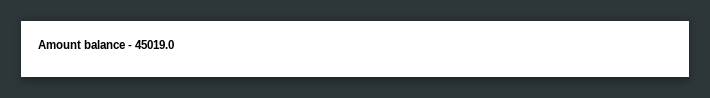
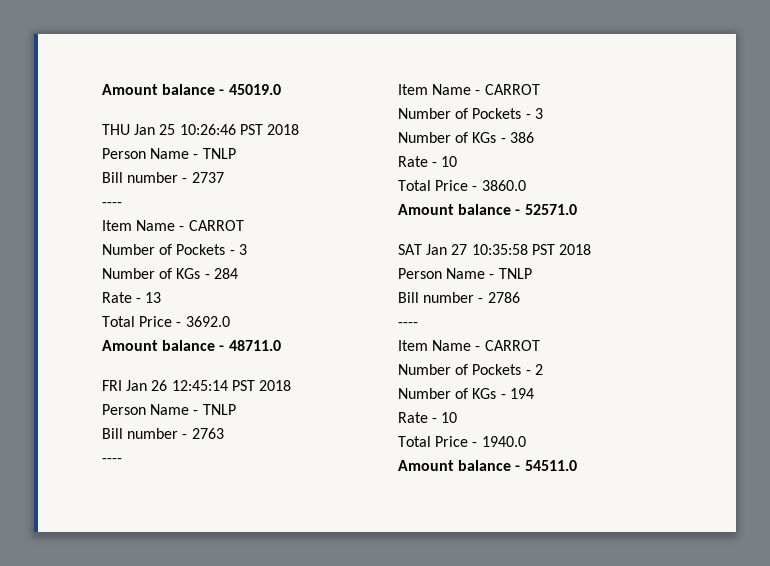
(175, 44) none -> [102,124,299,135] [102,148,236,159] [102,172,224,183] [102,202,122,207] [102,220,244,231] [102,244,247,255] [102,268,238,279] [102,292,162,303] [102,316,230,327] [102,340,281,351] [102,380,291,391] [102,404,236,415] [102,428,224,439] [102,458,122,463] [398,84,540,95] [398,108,543,119] [398,132,534,143] [398,156,458,167] [398,180,526,191] [398,204,577,215] [398,244,591,255] [398,268,532,279] [398,292,520,303] [398,322,418,327] [398,340,540,351] [398,364,543,375] [398,388,534,399] [398,412,458,423] [398,436,526,447] [398,460,577,471] // THU Jan 25 10:26:46 PST 2018 // Person Name - TNLP // Bill number - 2737 // ---- // Item Name - CARROT // Number of Pockets - 3 // Number of KGs - 284 // Rate - 13 // Total Price - 3692.0 // Amount balance - 48711.0 // FRI Jan 26 12:45:14 PST 2018 // Person Name - TNLP // Bill number - 2763 // ---- // Item Name - CARROT // Number of Pockets - 3 // Number of KGs - 386 // Rate - 10 // Total Price - 3860.0 // Amount balance - 52571.0 // SAT Jan 27 10:35:58 PST 2018 // Person Name - TNLP // Bill number - 2786 // ---- // Item Name - CARROT // Number of Pockets - 2 // Number of KGs - 194 // Rate - 10 // Total Price - 1940.0 // Amount balance - 54511.0

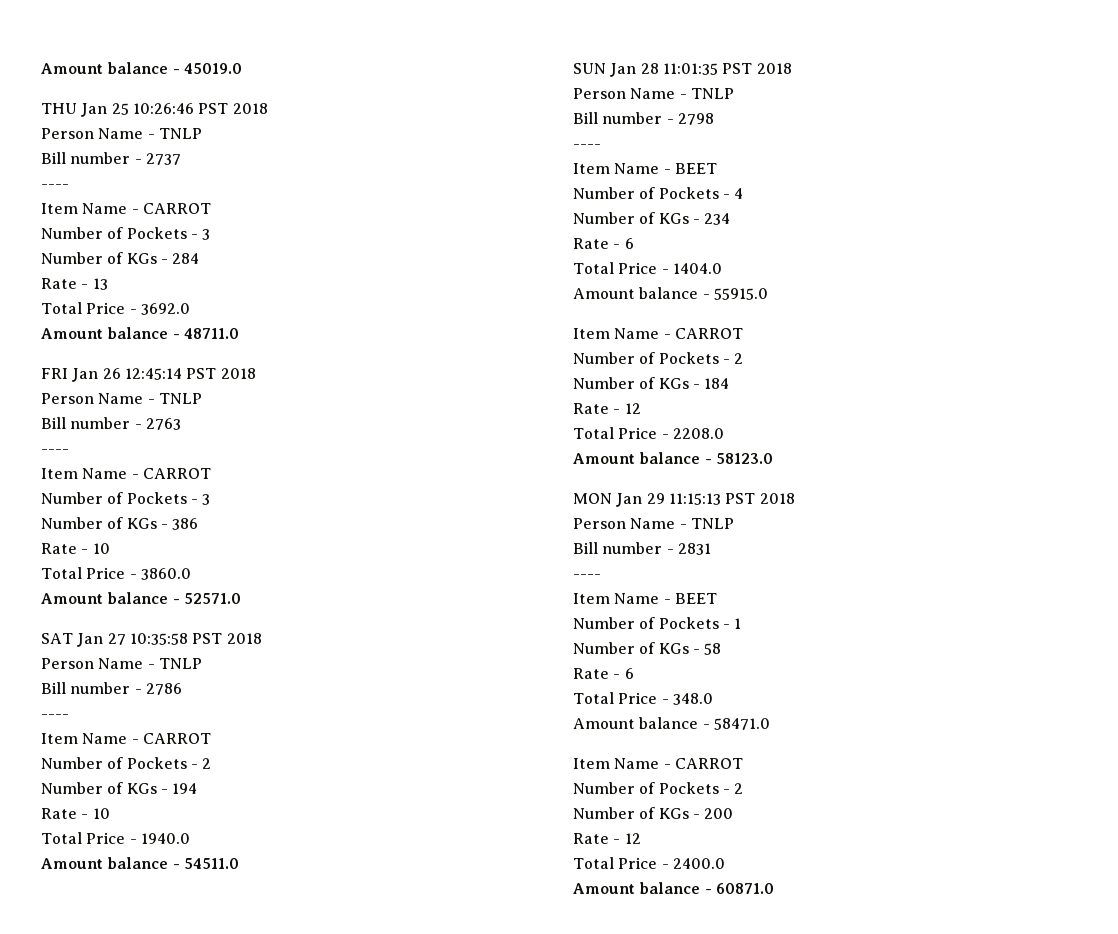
(577, 465) none -> [573,63,792,77] [573,88,734,99] [573,112,714,125] [573,144,601,149] [573,163,717,174] [573,187,744,199] [573,212,731,225] [573,238,634,249] [573,262,722,274] [573,287,768,300] [573,328,743,339] [573,352,744,364] [573,377,730,389] [573,403,641,414] [573,427,724,439] [573,452,773,464] [573,493,795,507] [573,518,734,529] [573,542,711,555] [573,574,601,579] [573,593,717,604] [573,617,742,629] [573,642,722,655] [573,668,634,679] [573,692,713,705] [573,717,770,730] [573,758,743,769] [573,782,744,794] [573,807,734,819] [573,833,641,844] [573,857,725,869] [573,882,774,894] // SUN Jan 28 11:01:35 PST 2018 // Person Name - TNLP // Bill number - 2798 // ---- // Item Name - BEET // Number of Pockets - 4 // Number of KGs - 234 // Rate - 6 // Total Price - 1404.0 // Amount balance - 55915.0 // Item Name - CARROT // Number of Pockets - 2 // Number of KGs - 184 // Rate - 12 // Total Price - 2208.0 // Amount balance - 58123.0 // MON Jan 29 11:15:13 PST 2018 // Person Name - TNLP // Bill number - 2831 // ---- // Item Name - BEET // Number of Pockets - 1 // Number of KGs - 58 // Rate - 6 // Total Price - 348.0 // Amount balance - 58471.0 // Item Name - CARROT // Number of Pockets - 2 // Number of KGs - 200 // Rate - 12 // Total Price - 2400.0 // Amount balance - 60871.0

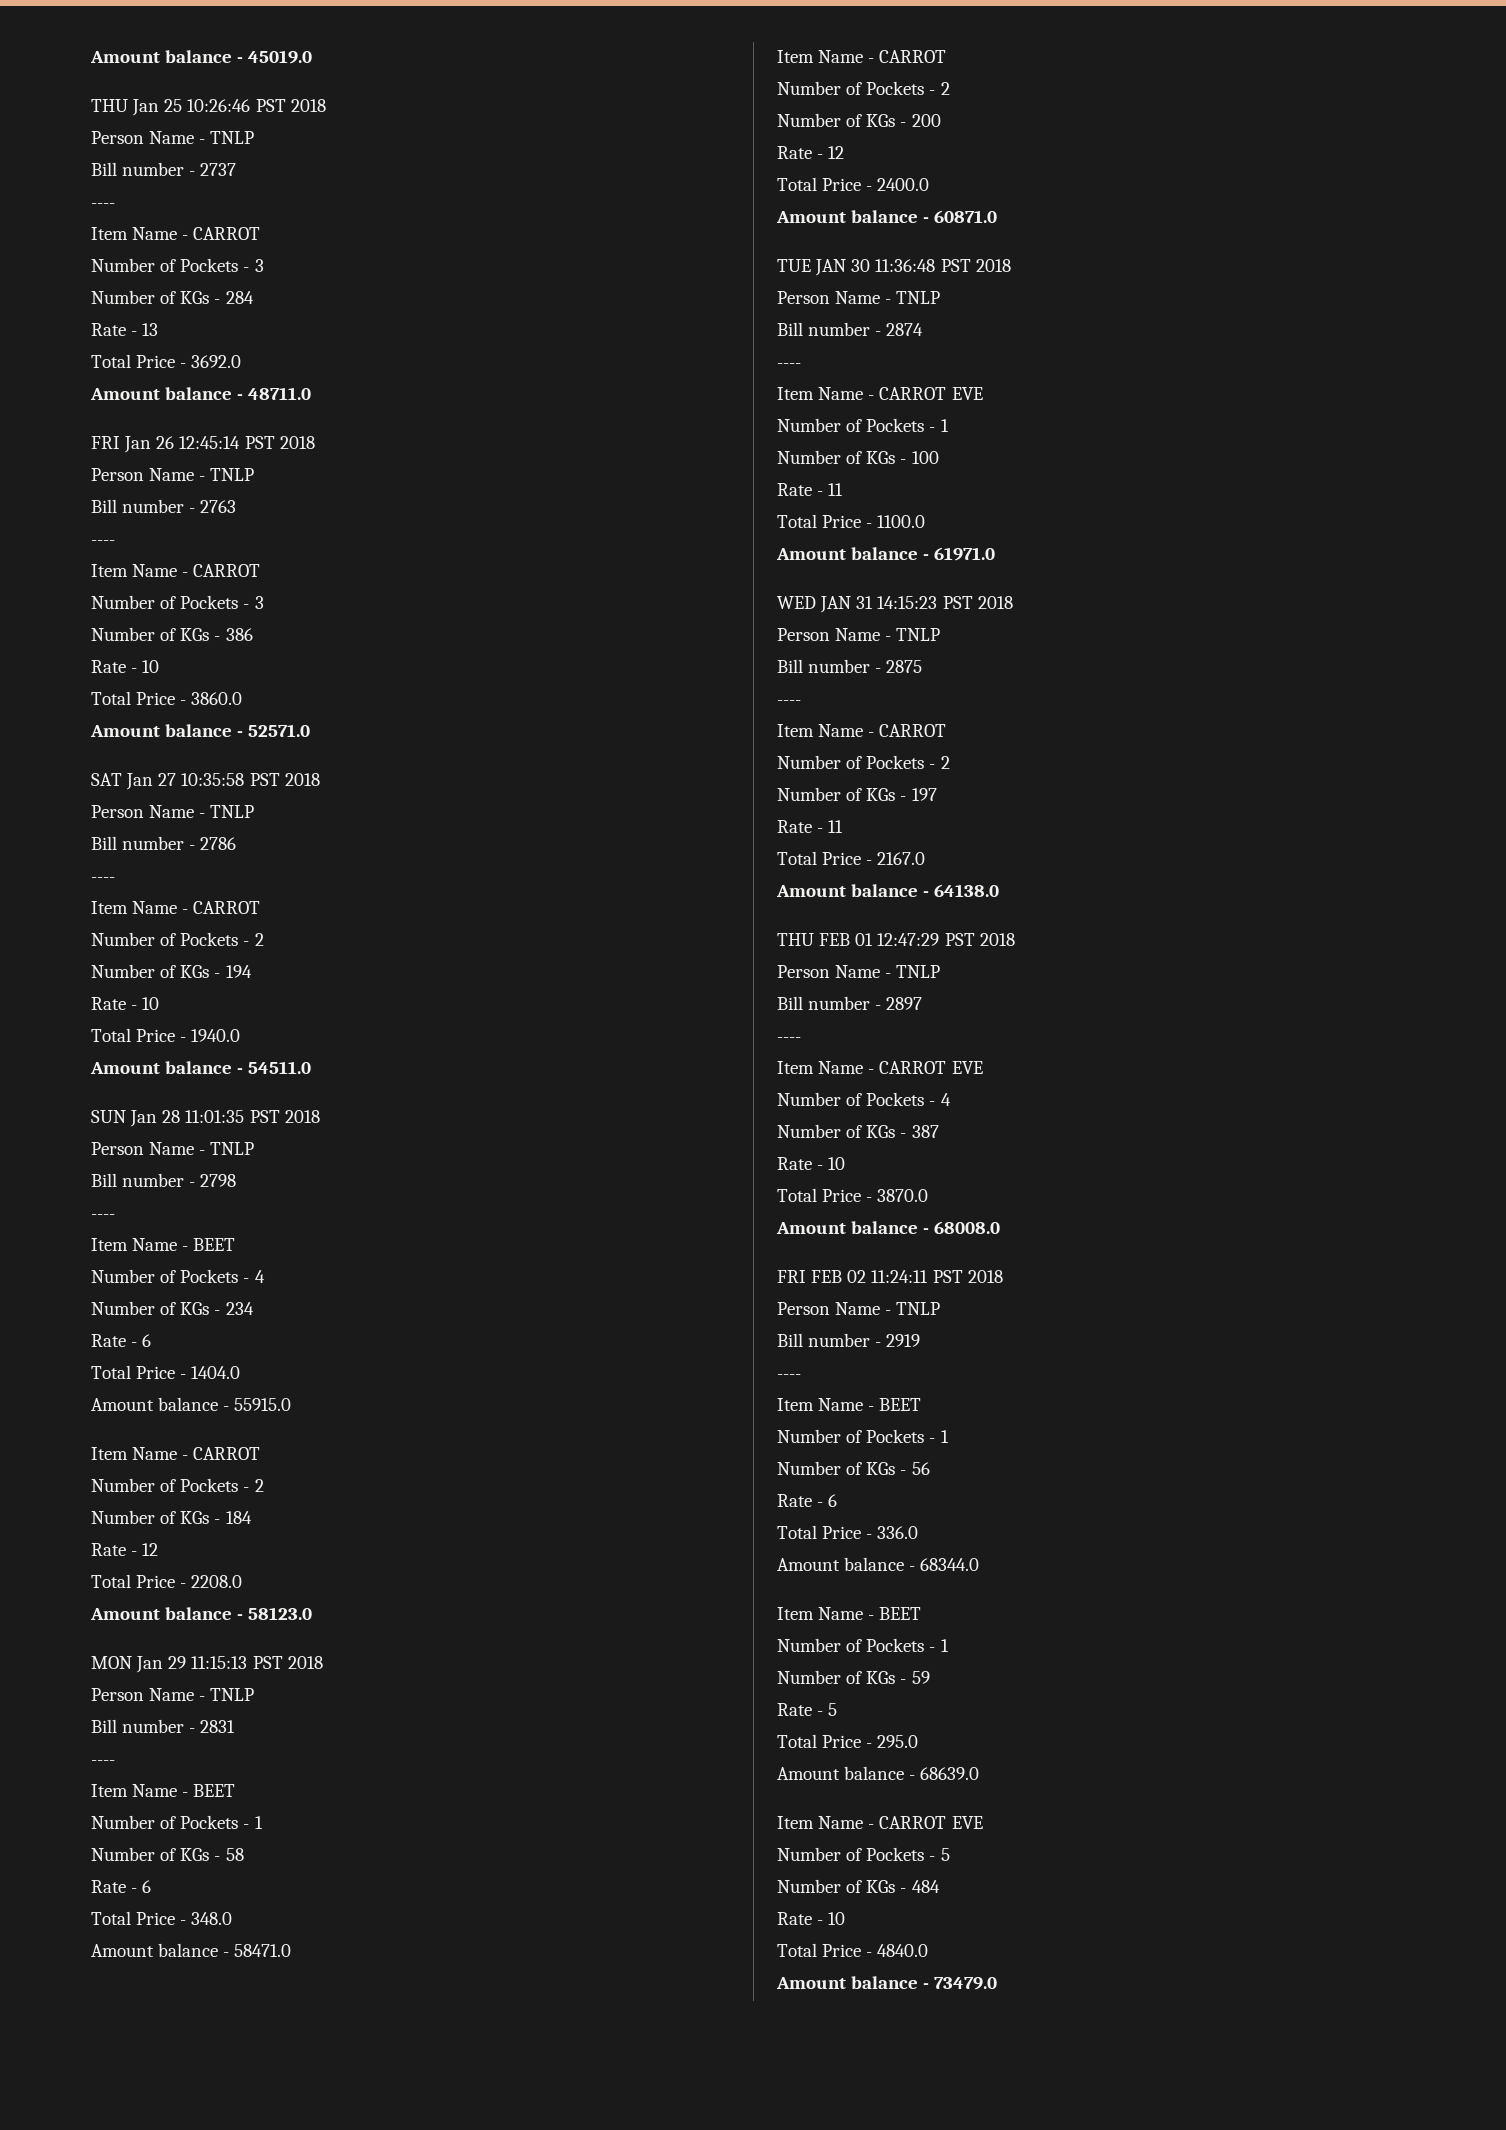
(774, 888) none -> [777,259,1011,276] [777,291,941,304] [777,322,924,336] [777,363,801,368] [777,387,983,400] [777,418,949,432] [777,450,939,464] [777,483,844,496] [777,514,926,528] [776,547,996,561] [777,596,1013,613] [777,628,941,641] [777,659,923,673] [777,700,801,705] [777,724,947,737] [777,755,950,769] [777,787,937,801] [777,820,844,833] [777,851,926,865] [776,884,1000,897] [777,933,1015,946] [777,965,941,978] [777,996,923,1010] [777,1037,801,1042] [777,1061,983,1074] [777,1092,951,1106] [777,1124,939,1138] [777,1157,846,1170] [777,1188,929,1202] [776,1221,1001,1234] [777,1270,1003,1283] [777,1302,941,1315] [777,1333,921,1347] [777,1374,801,1379] [777,1398,922,1411] [777,1429,949,1443] [777,1461,930,1475] [777,1494,838,1507] [777,1525,919,1539] [777,1557,980,1571] [777,1607,922,1620] [777,1638,949,1652] [777,1670,930,1684] [777,1703,838,1716] [777,1734,919,1748] [777,1766,980,1780] [777,1816,983,1829] [777,1847,950,1861] [777,1879,940,1893] [777,1912,846,1925] [777,1943,929,1957] [776,1976,998,1990] // TUE JAN 30 11:36:48 PST 2018 // Person Name - TNLP // Bill number - 2874 // ---- // Item Name - CARROT EVE // Number of Pockets - 1 // Number of KGs - 100 // Rate - 11 // Total Price - 1100.0 // Amount balance - 61971.0 // WED JAN 31 14:15:23 PST 2018 // Person Name - TNLP // Bill number - 2875 // ---- // Item Name - CARROT // Number of Pockets - 2 // Number of KGs - 197 // Rate - 11 // Total Price - 2167.0 // Amount balance - 64138.0 // THU FEB 01 12:47:29 PST 2018 // Person Name - TNLP // Bill number - 2897 // ---- // Item Name - CARROT EVE // Number of Pockets - 4 // Number of KGs - 387 // Rate - 10 // Total Price - 3870.0 // Amount balance - 68008.0 // FRI FEB 02 11:24:11 PST 2018 // Person Name - TNLP // Bill number - 2919 // ---- // Item Name - BEET // Number of Pockets - 1 // Number of KGs - 56 // Rate - 6 // Total Price - 336.0 // Amount balance - 68344.0 // Item Name - BEET // Number of Pockets - 1 // Number of KGs - 59 // Rate - 5 // Total Price - 295.0 // Amount balance - 68639.0 // Item Name - CARROT EVE // Number of Pockets - 5 // Number of KGs - 484 // Rate - 10 // Total Price - 4840.0 // Amount balance - 73479.0

